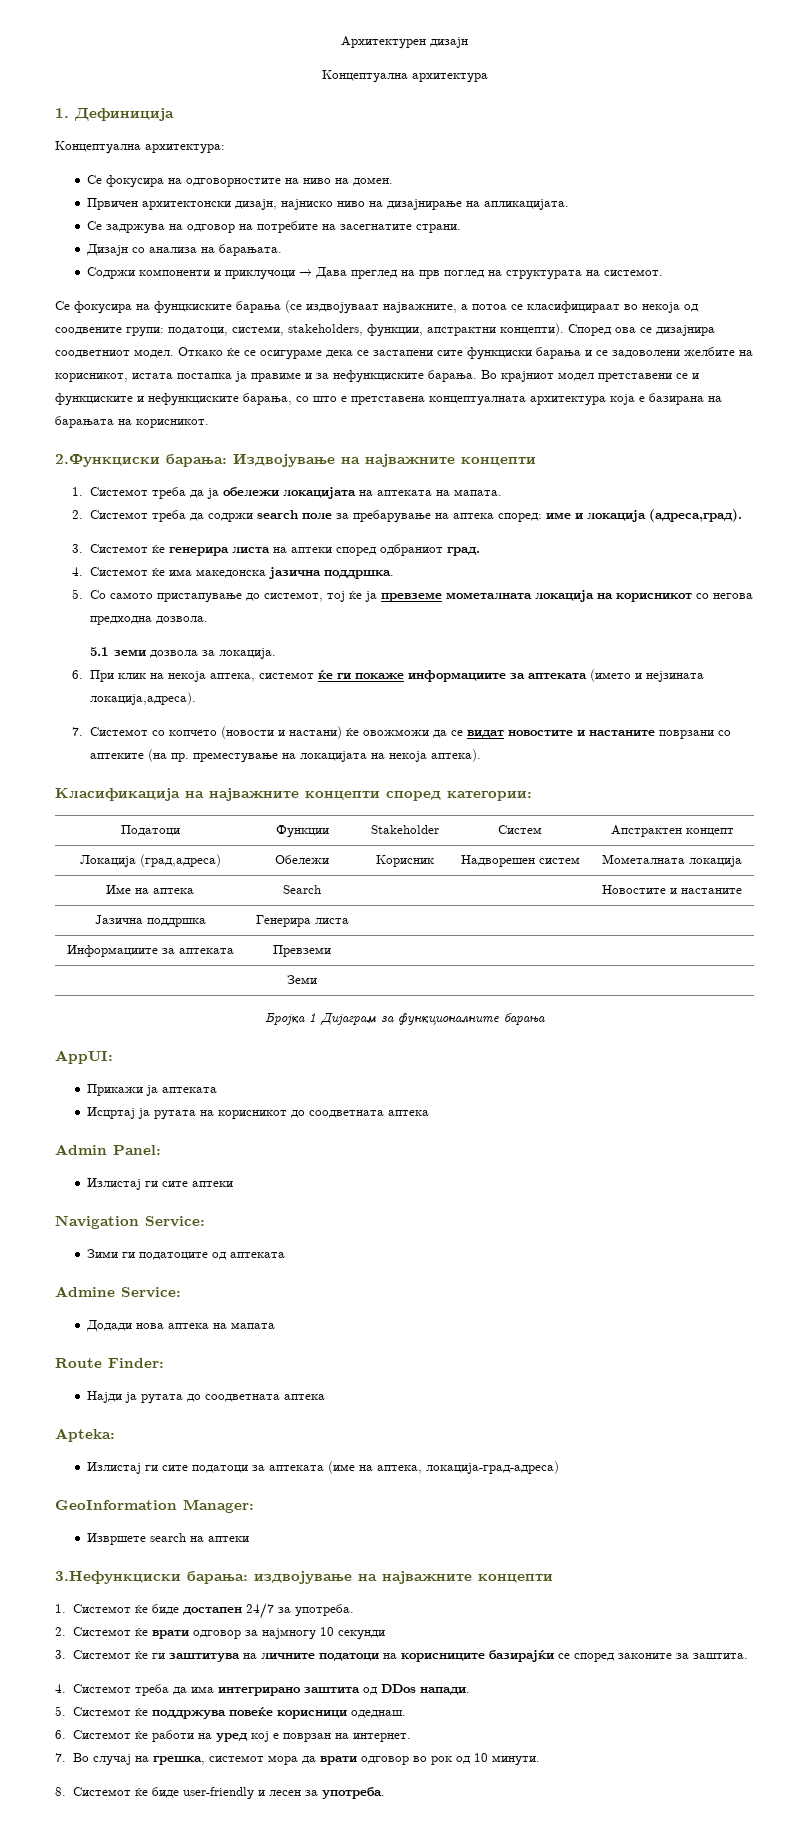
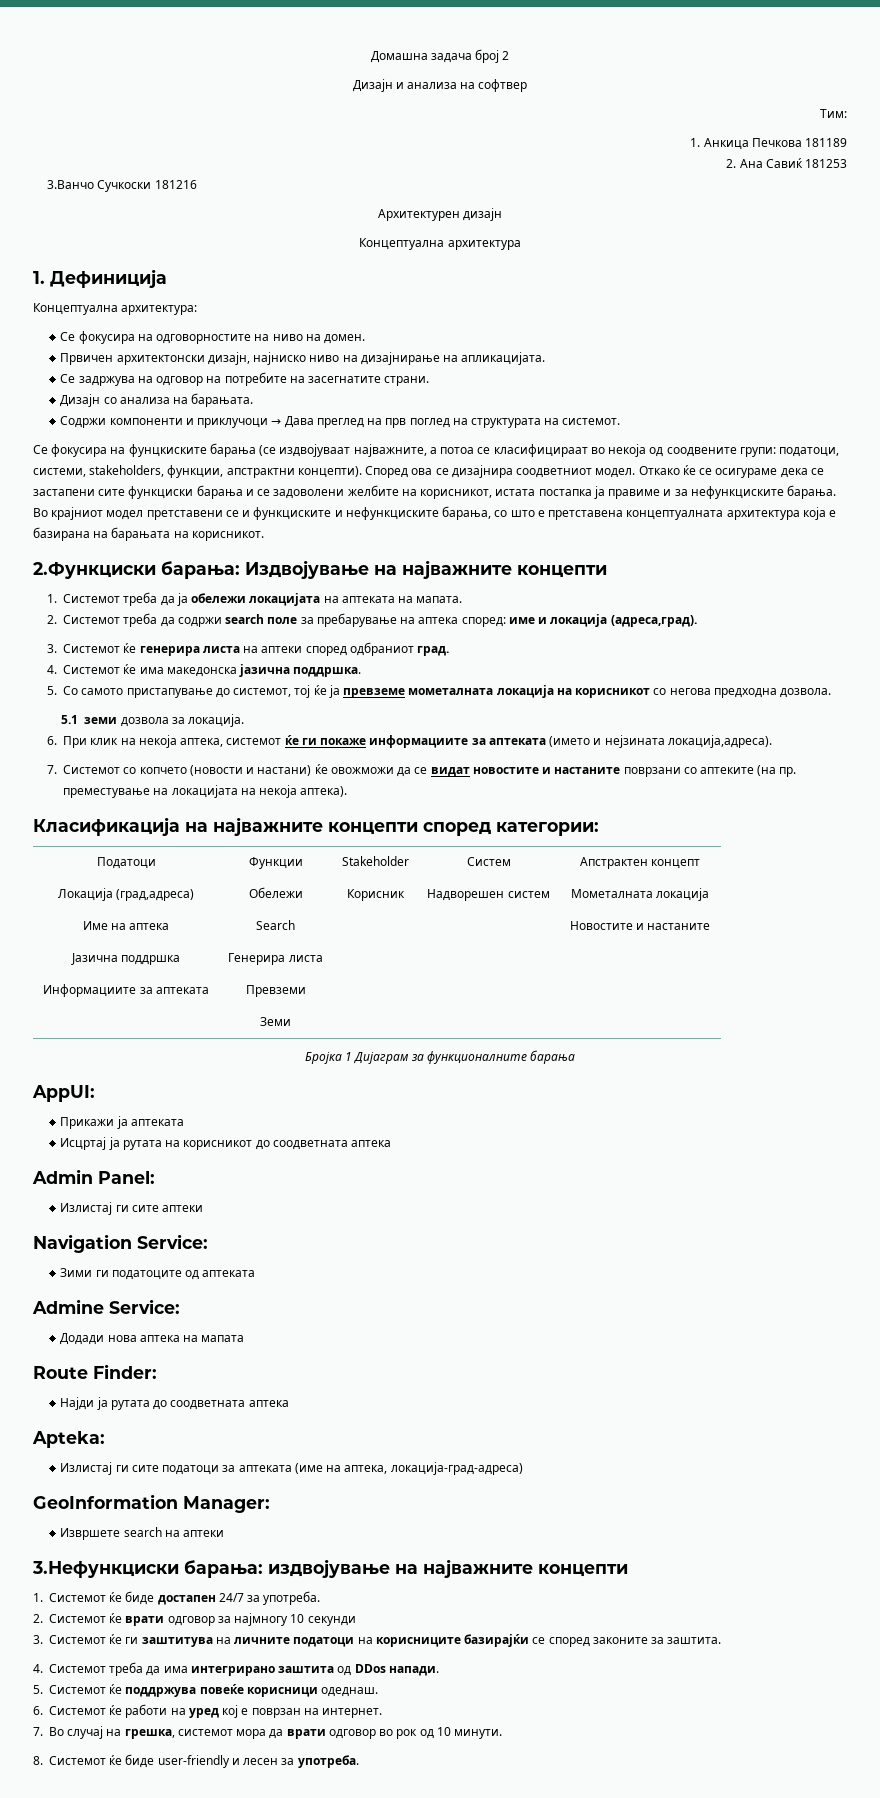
(341, 42) none -> [370,49,510,63] [352,79,528,92] [820,109,847,118] [690,138,847,150] [726,158,847,168] [47,180,197,192] Домашна задача број 2 // Дизајн и анализа на софтвер // Тим: // 1. Анкица Печкова 181189 // 2. Ана Савиќ 181253 // 3.Ванчо Сучкоски 181216 //

